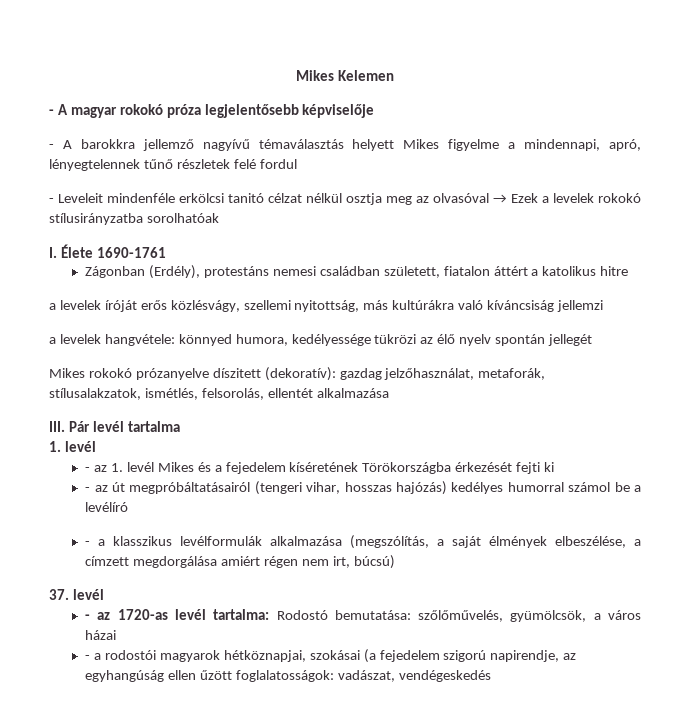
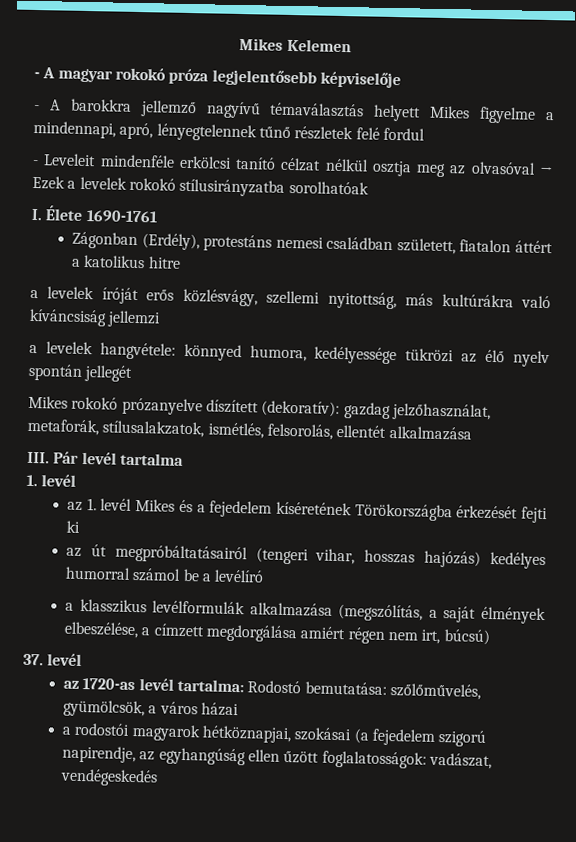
[228,193,264,203] tanitó -> [235,156,277,170] tanító
[212,368,261,378] díszitett -> [205,399,259,414] díszített
[85,467,91,472] - -> (77, 480) none
[85,487,91,492] - -> (81, 526) none
[85,541,91,546] - -> (265, 576) none
[85,614,91,620] - -> (83, 660) none
[85,655,91,660] - -> (239, 709) none

